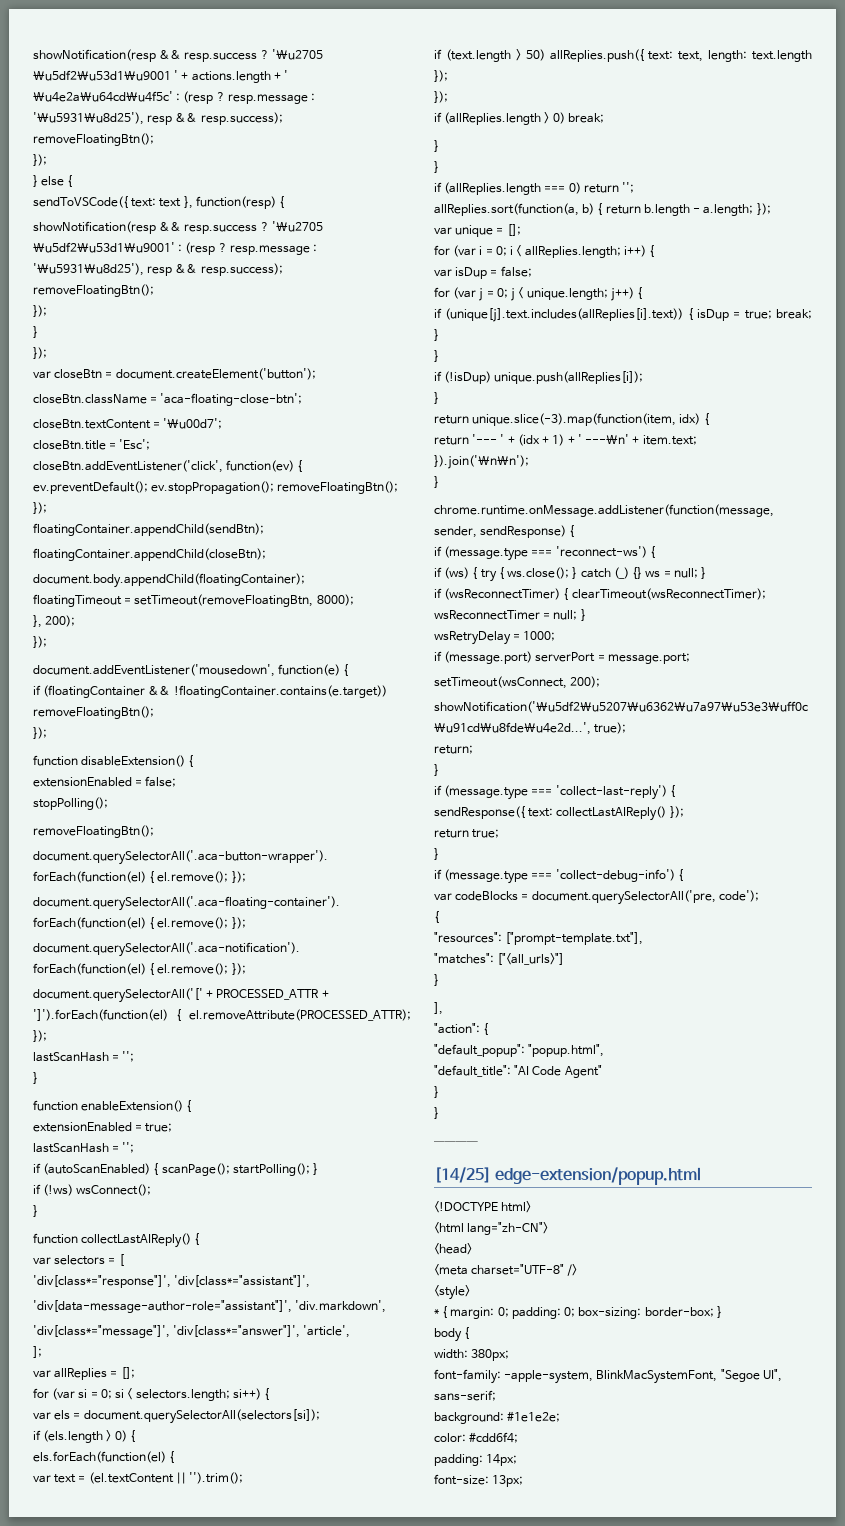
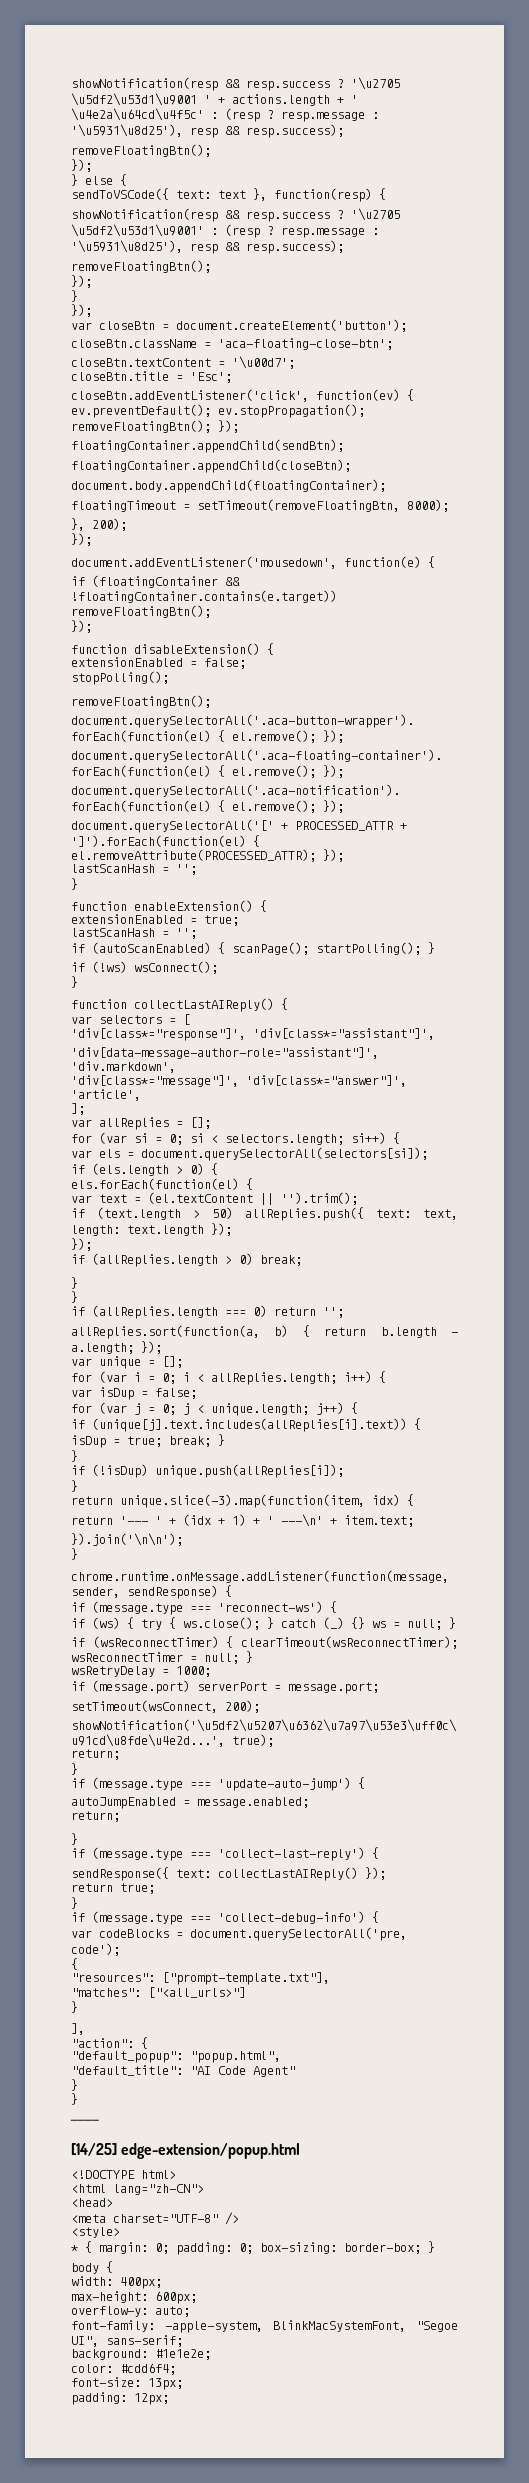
(439, 770) none -> [71,1777,365,1791] [71,1797,309,1809] [71,1811,120,1822] [71,1833,78,1845] // if (message.type === 'update-auto-jump') { // autoJumpEnabled = message.enabled; // return; // }
[471,1349,510,1361] 380px; -> [120,2277,162,2289] [71,2291,197,2304] [71,2306,190,2317] 400px; // max-height: 600px; // overflow-y: auto;
[434,1454,518,1466] // padding: 14px; -> (176, 2369) none
(524, 1481) none -> [71,2392,169,2405] // padding: 12px;

